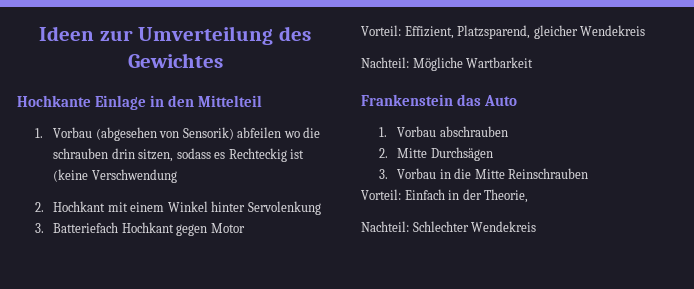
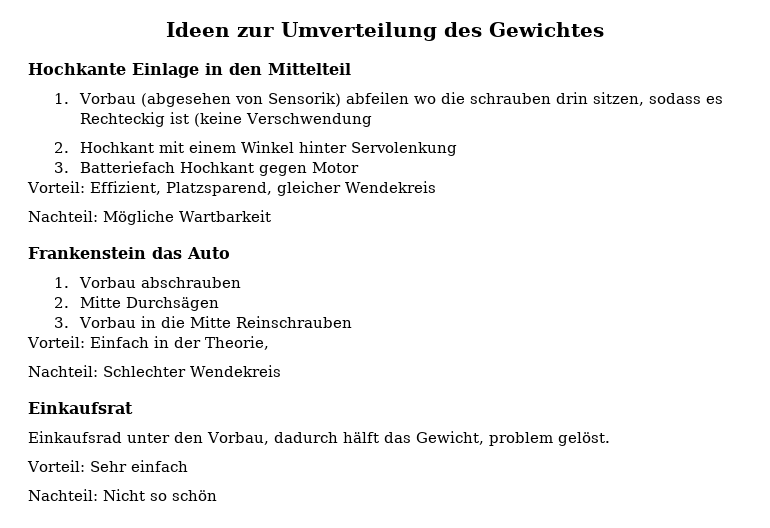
(537, 226) none -> [28,402,133,414] [28,431,610,446] [27,460,188,472] [28,489,217,501] // Einkaufsrat // Einkaufsrad unter den Vorbau, dadurch hälft das Gewicht, problem gelöst. // Vorteil: Sehr einfach // Nachteil: Nicht so schön

